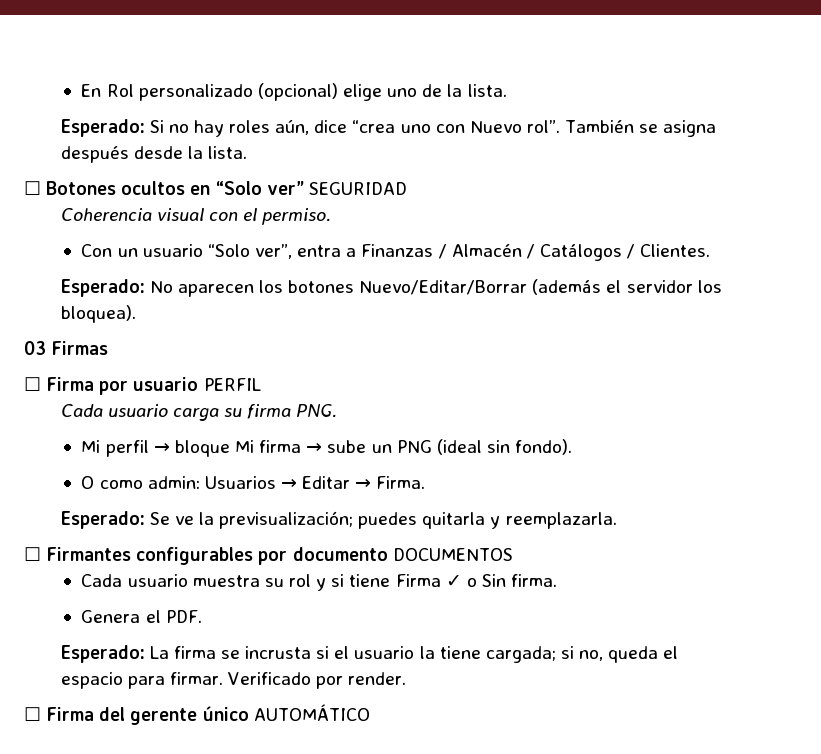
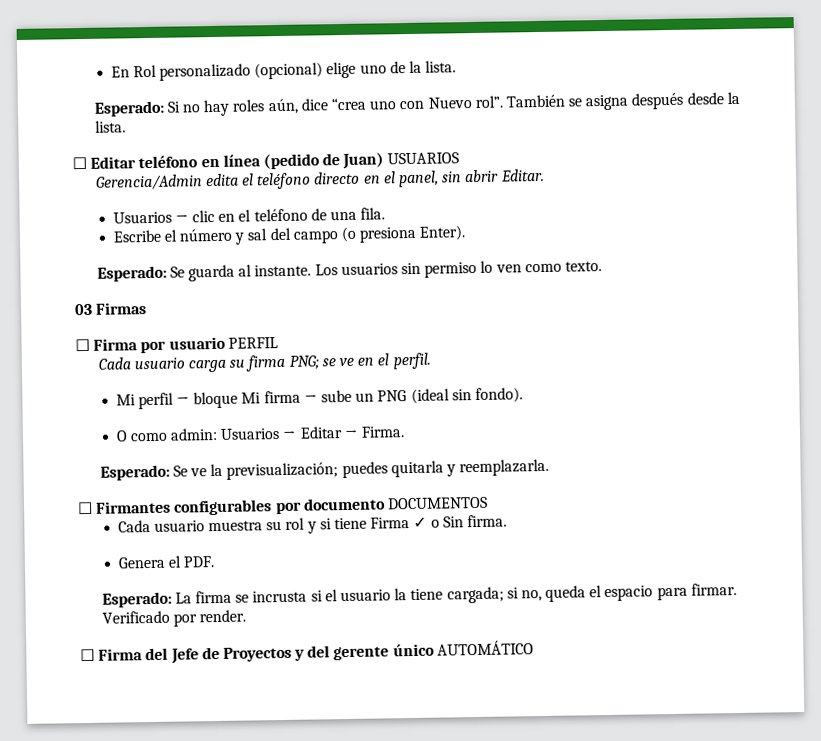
[46,181,407,195] [60,208,332,225] [81,244,711,261] [60,279,722,297] [60,305,136,323] Botones ocultos en “Solo ver” SEGURIDAD // Coherencia visual con el permiso. // Con un usuario “Solo ver”, entra a Finanzas / Almacén / Catálogos / Clientes. // Esperado: No aparecen los botones Nuevo/Editar/Borrar (además el servidor los bloquea). -> [90,152,460,170] [94,168,545,191] [112,207,386,224] [112,225,467,245] [96,260,602,282] Editar teléfono en línea (pedido de Juan) USUARIOS // Gerencia/Admin edita el teléfono directo en el panel, sin abrir Editar. // Usuarios → clic en el teléfono de una fila. // Escribe el número y sal del campo (o presiona Enter). // Esperado: Se guarda al instante. Los usuarios sin permiso lo ven como texto.
[296,404,338,418] PNG. -> [288,352,431,370] PNG; se ve en el perfil.
(126, 714) none -> [170,645,331,664] Jefe de Proyectos y del

